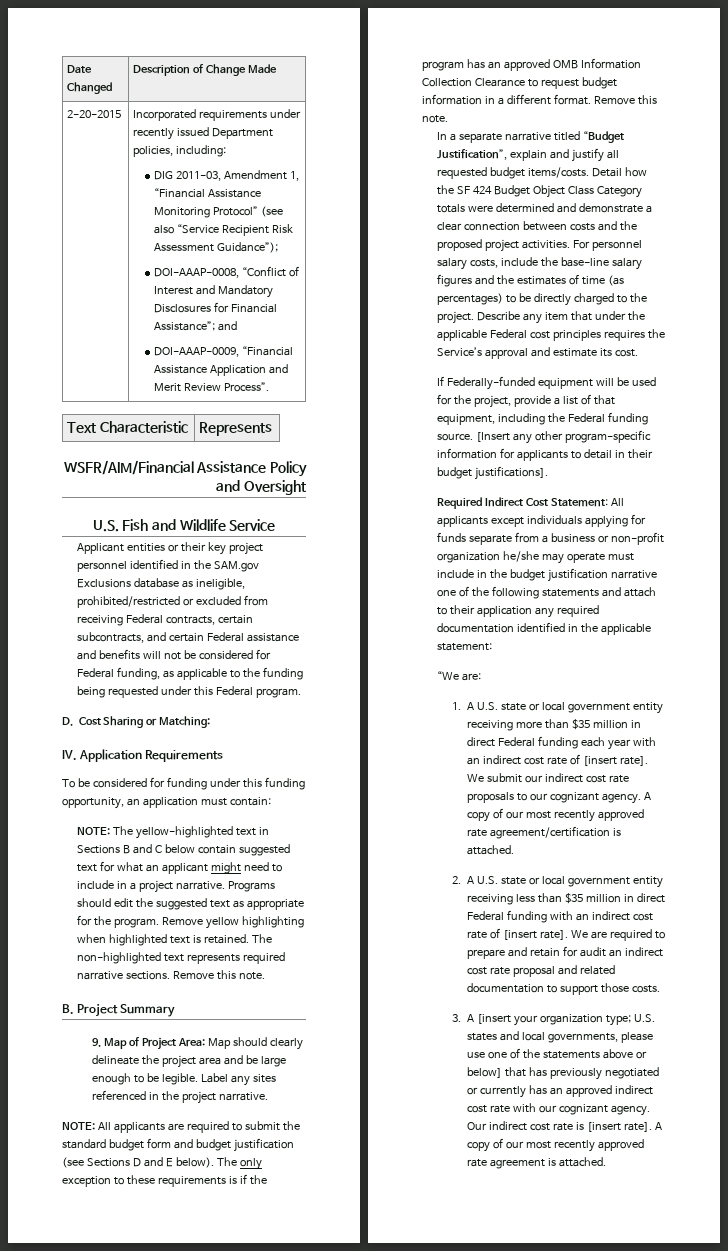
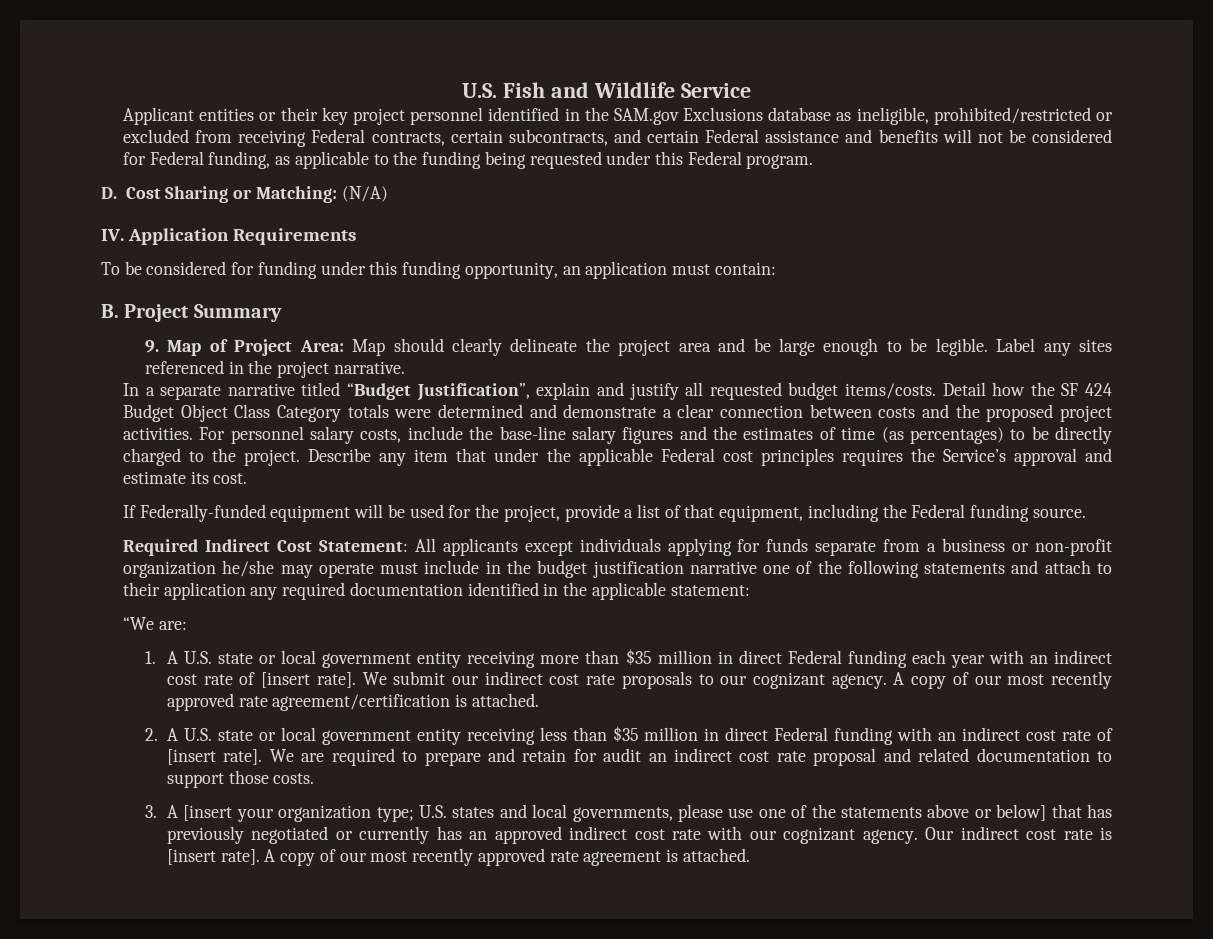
[67,65,93,73] [67,82,113,94] [133,64,278,76] [67,110,122,118] [133,109,302,121] [133,127,274,140] [133,145,227,157] [154,170,300,181] [154,188,262,198] [154,206,284,218] [154,224,294,236] [154,242,279,253] [154,266,300,278] [154,285,274,298] [154,302,278,313] [154,321,238,331] [154,346,294,357] [154,364,289,376] [154,382,270,392] [67,421,188,433] [199,422,273,436] [63,460,307,477] [216,480,306,495] Date Changed | Description of Change Made // 2-20-2015 | Incorporated requirements under recently issued Department policies, including: // DIG 2011-03, Amendment 1, “Financial Assistance Monitoring Protocol” (see also “Service Recipient Risk Assessment Guidance”); // DOI-AAAP-0008, “Conflict of Interest and Mandatory Disclosures for Financial Assistance”; and // DOI-AAAP-0009, “Financial Assistance Application and Merit Review Process”. // Text Characteristic | Represents // WSFR/AIM/Financial Assistance Policy and Oversight // -> (462, 90) none
(211, 722) none -> [341,186,388,202] (N/A)
[76,826,269,839] [76,844,290,856] [76,861,282,874] [76,880,275,893] [76,898,304,910] [76,915,304,929] [76,934,272,946] [76,952,285,964] [76,970,265,980] // NOTE: The yellow-highlighted text in Sections B and C below contain suggested text for what an applicant might need to include in a project narrative. Programs should edit the suggested text as appropriate for the program. Remove yellow highlighting when highlighted text is retained. The non-highlighted text represents required narrative sections. Remove this note. -> (776, 268) none
[62,1121,300,1133] [62,1138,294,1152] [62,1157,262,1170] [62,1174,267,1187] [422,58,641,71] [422,77,617,89] [422,94,657,105] [422,115,448,123] // NOTE: All applicants are required to submit the standard budget form and budget justification (see Sections D and E below). The only exception to these requirements is if the program has an approved OMB Information Collection Clearance to request budget information in a different format. Remove this note. -> (405, 367) none
[475,430,651,444] [436,448,653,461] [436,466,548,480] [Insert any other program-specific information for applicants to detail in their budget justifications]. -> (1086, 513) none

